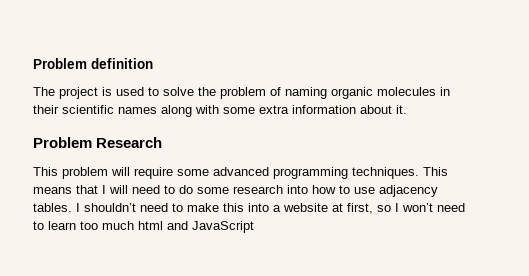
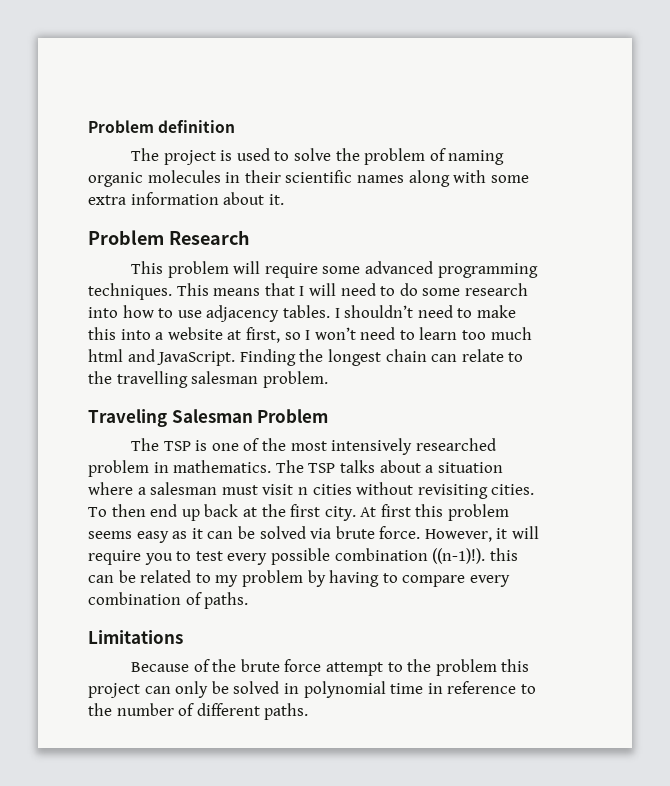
[192,221,254,233] JavaScript -> [157,349,524,366] [88,371,328,388] [88,409,329,427] [131,438,496,455] [88,460,503,477] [88,482,535,499] [88,504,510,521] [88,526,540,543] [88,548,518,565] [88,570,510,587] [88,592,249,609] [88,630,183,644] [131,659,530,676] [88,681,536,698] [88,703,309,720] JavaScript. Finding the longest chain can relate to the travelling salesman problem. // Traveling Salesman Problem // The TSP is one of the most intensively researched problem in mathematics. The TSP talks about a situation where a salesman must visit n cities without revisiting cities. To then end up back at the first city. At first this problem seems easy as it can be solved via brute force. However, it will require you to test every possible combination ((n-1)!). this can be related to my problem by having to compare every combination of paths. // Limitations // Because of the brute force attempt to the problem this project can only be solved in polynomial time in reference to the number of different paths.

